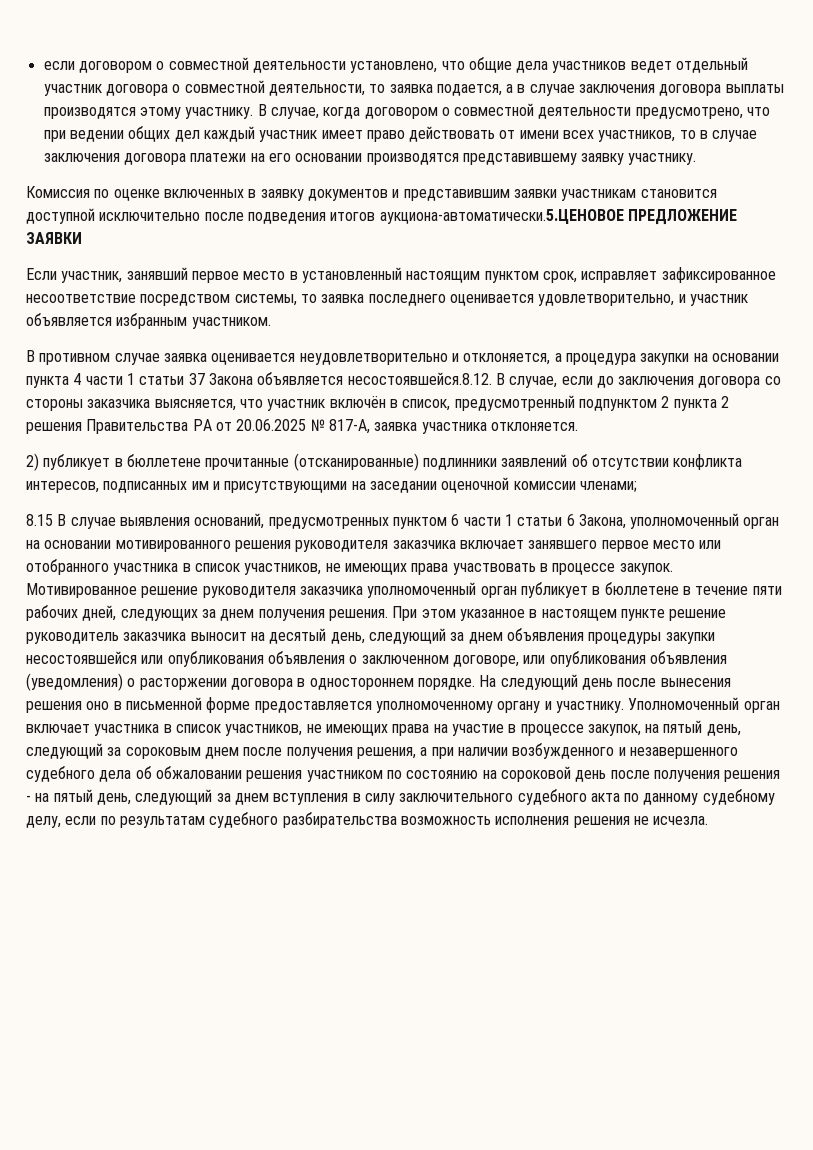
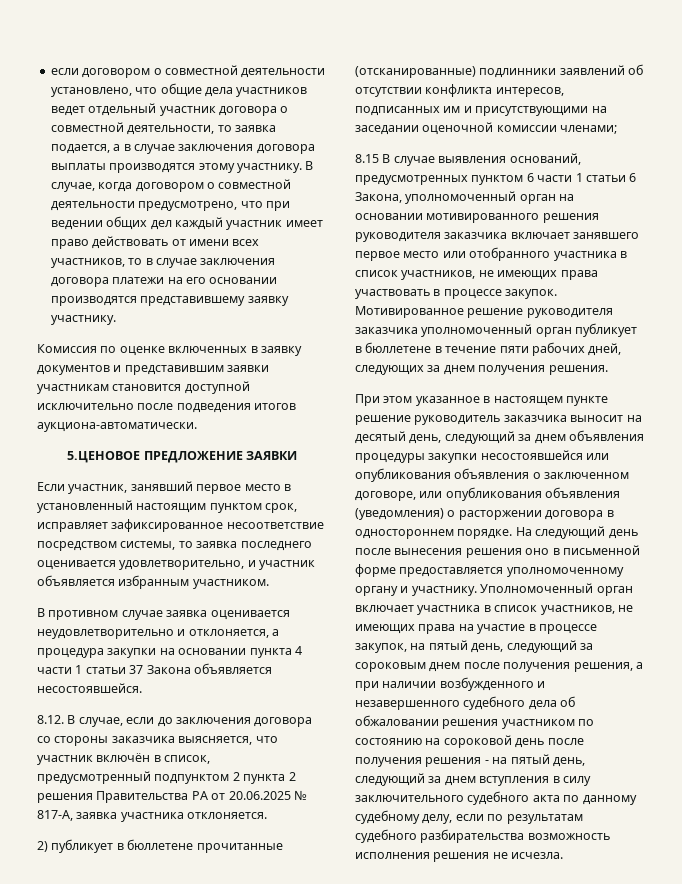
[379,209,624,224] аукциона-автоматически.5.ЦЕНОВОЕ -> [37,422,197,432] [67,451,141,463] аукциона-автоматически. // 5.ЦЕНОВОЕ
[347,372,492,385] несостоявшейся.8.12. -> [37,683,142,693] [37,715,64,724] несостоявшейся. // 8.12.
(388, 615) none -> (608, 370) //

